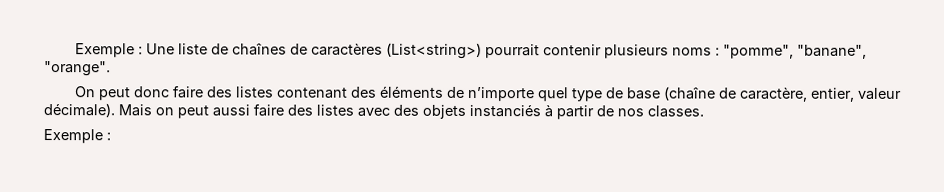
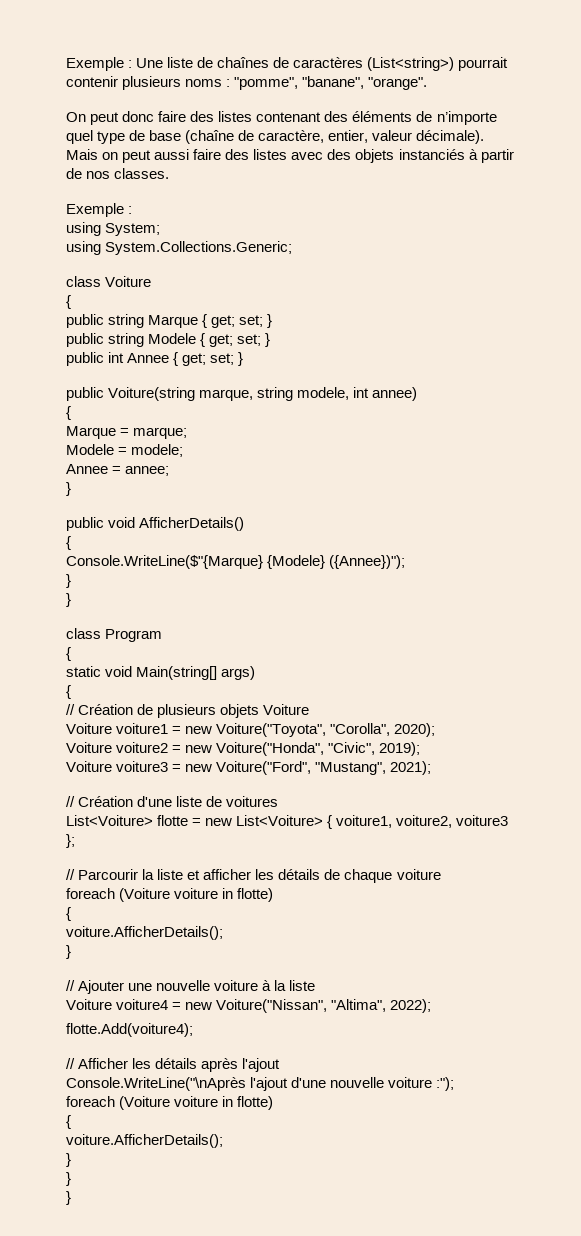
(111, 136) none -> [66,222,161,236] [66,241,293,255] [66,276,152,287] [66,295,71,309] [66,314,273,328] [66,333,271,347] [66,352,244,366] [66,387,418,401] [66,406,71,420] [66,426,188,439] [66,444,184,457] [66,464,170,476] [66,482,71,496] [66,517,245,531] [66,536,71,550] [66,555,406,569] [66,574,71,588] [66,593,71,607] [66,628,163,642] [66,647,71,661] [66,666,256,680] [66,685,71,699] [66,704,310,718] [66,723,436,737] [66,742,421,756] [66,761,432,775] [66,796,279,807] [66,815,509,829] [66,834,75,848] [66,869,441,883] [66,888,274,902] [66,907,71,921] [66,926,223,940] [66,945,71,959] [66,980,316,994] [66,999,432,1013] [66,1023,193,1037] [66,1058,281,1072] [66,1077,455,1091] [66,1096,274,1110] [66,1115,71,1129] [66,1134,223,1148] [66,1153,71,1167] [66,1172,71,1186] [66,1191,71,1205] // using System; // using System.Collections.Generic; // class Voiture // { // public string Marque { get; set; } // public string Modele { get; set; } // public int Annee { get; set; } // public Voiture(string marque, string modele, int annee) // { // Marque = marque; // Modele = modele; // Annee = annee; // } // public void AfficherDetails() // { // Console.WriteLine($"{Marque} {Modele} ({Annee})"); // } // } // class Program // { // static void Main(string[] args) // { // // Création de plusieurs objets Voiture // Voiture voiture1 = new Voiture("Toyota", "Corolla", 2020); // Voiture voiture2 = new Voiture("Honda", "Civic", 2019); // Voiture voiture3 = new Voiture("Ford", "Mustang", 2021); // // Création d'une liste de voitures // List<Voiture> flotte = new List<Voiture> { voiture1, voiture2, voiture3 }; // // Parcourir la liste et afficher les détails de chaque voiture // foreach (Voiture voiture in flotte) // { // voiture.AfficherDetails(); // } // // Ajouter une nouvelle voiture à la liste // Voiture voiture4 = new Voiture("Nissan", "Altima", 2022); // flotte.Add(voiture4); // // Afficher les détails après l'ajout // Console.WriteLine("\nAprès l'ajout d'une nouvelle voiture :"); // foreach (Voiture voiture in flotte) // { // voiture.AfficherDetails(); // } // } // }

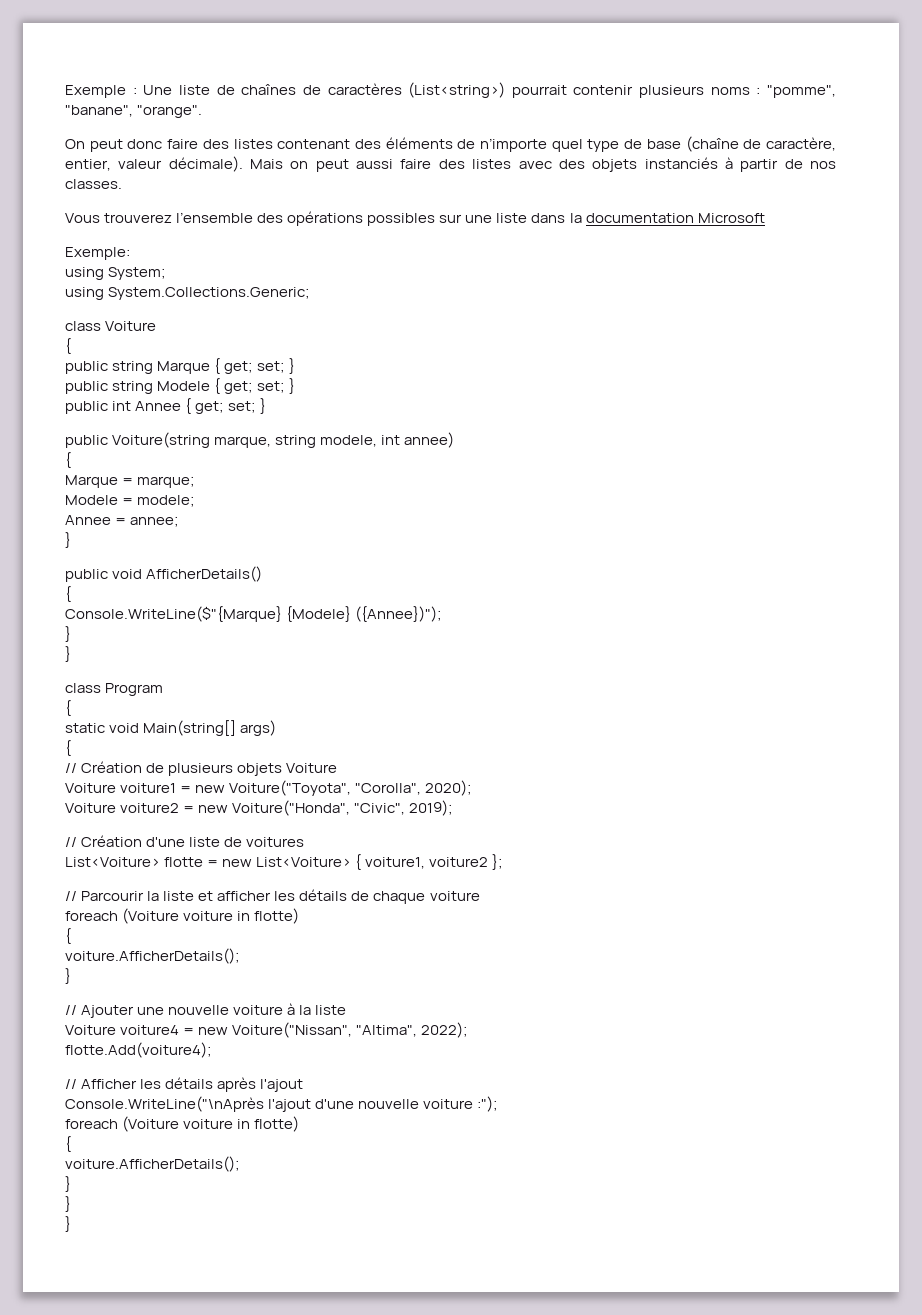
[66,203,133,217] Exemple : -> [65,211,765,226] [65,247,130,260] Vous trouverez l’ensemble des opérations possibles sur une liste dans la documentation Microsoft // Exemple:
[66,761,432,775] // Voiture voiture3 = new Voiture("Ford", "Mustang", 2021); -> (454, 808) none
[396,815,509,828] voiture2, voiture3 -> [429,857,489,867] voiture2

